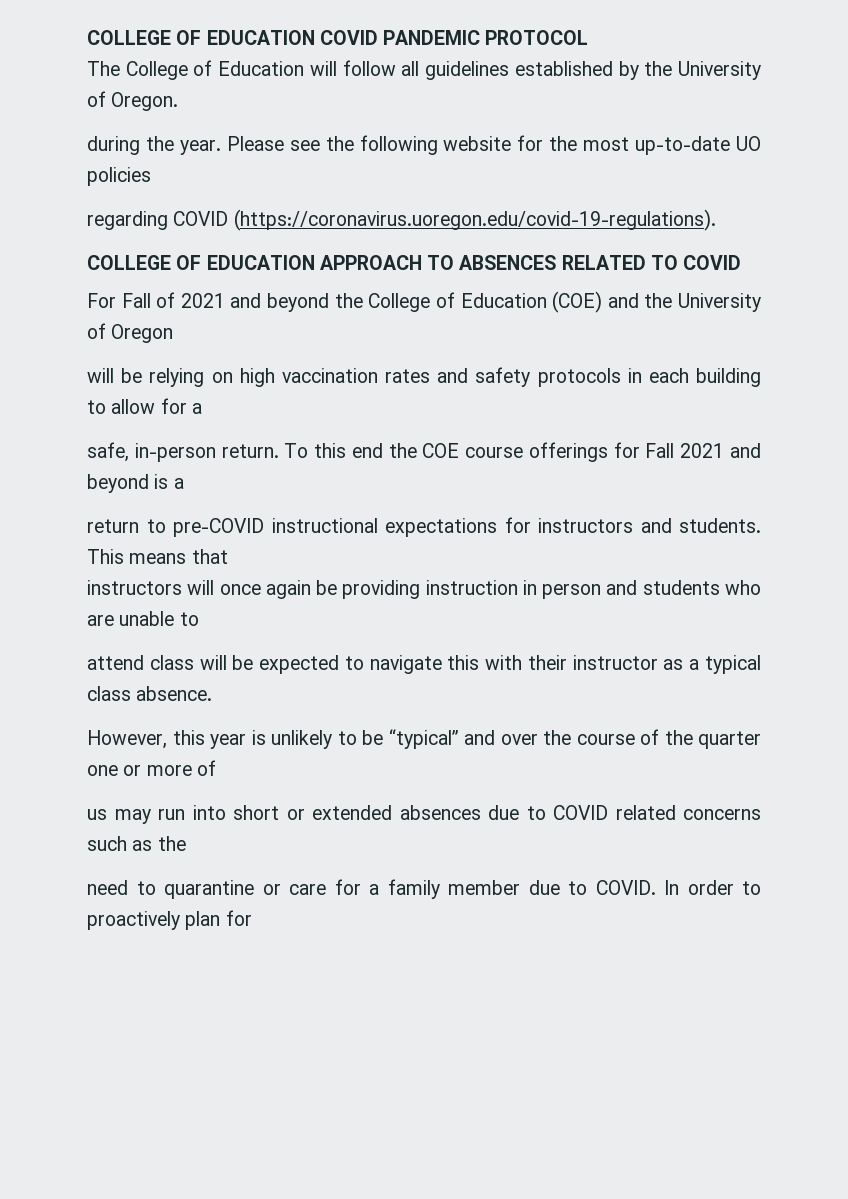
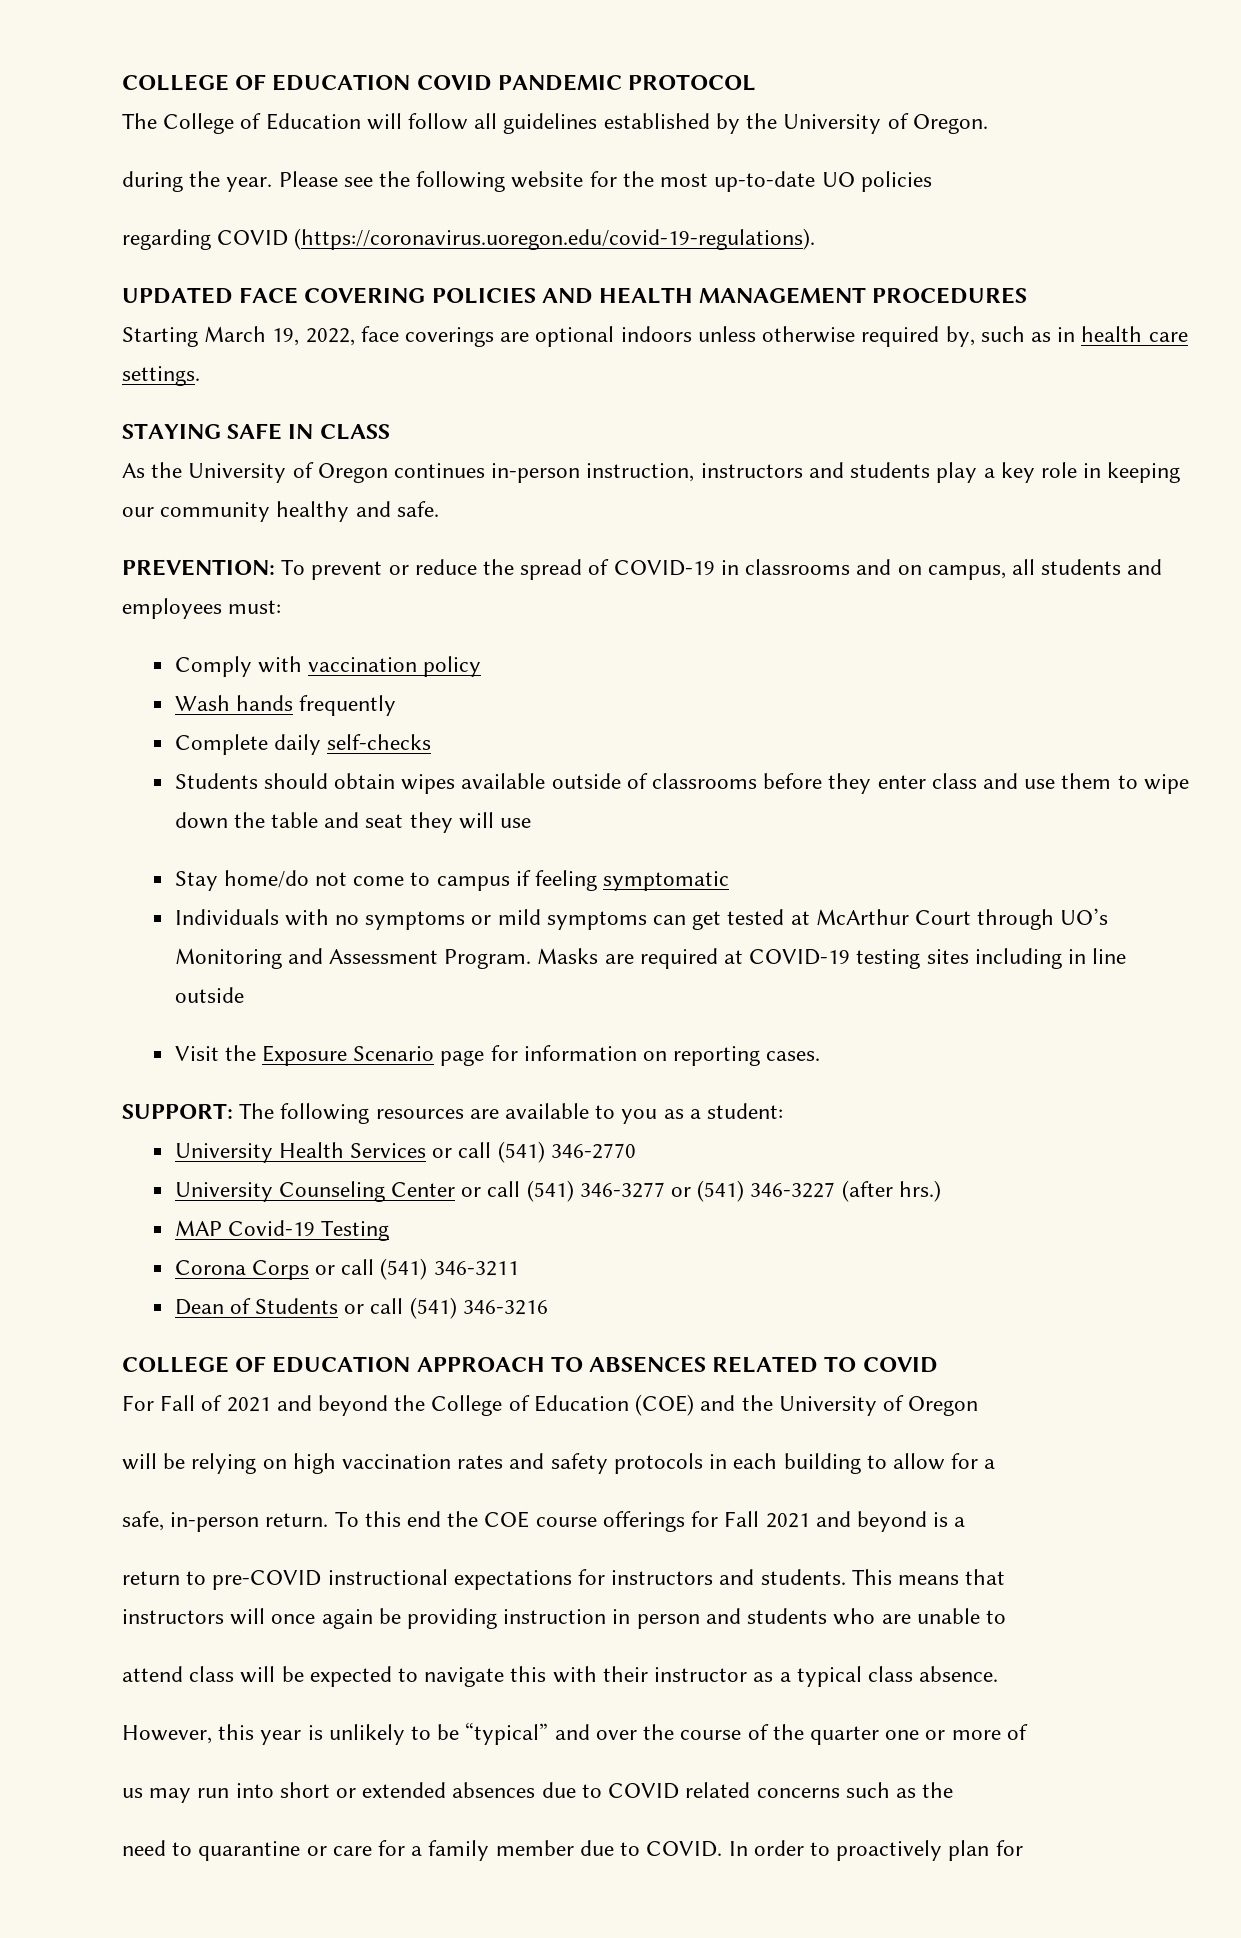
(716, 220) none -> [122,287,1028,304] [122,326,1188,347] [122,366,200,386] [122,423,390,440] [122,462,1181,483] [122,501,439,522] [122,559,1163,580] [122,598,282,619] [174,656,482,677] [174,695,396,716] [174,734,431,755] [174,773,1189,794] [174,812,531,833] [174,870,730,891] [174,908,1109,930] [174,948,1127,969] [174,987,244,1003] [174,1045,821,1066] [122,1103,784,1124] [174,1141,636,1163] [174,1180,941,1202] [174,1220,389,1241] [174,1258,519,1280] [174,1297,548,1319] // UPDATED FACE COVERING POLICIES AND HEALTH MANAGEMENT PROCEDURES // Starting March 19, 2022, face coverings are optional indoors unless otherwise required by, such as in health care settings. // STAYING SAFE IN CLASS // As the University of Oregon continues in-person instruction, instructors and students play a key role in keeping our community healthy and safe. // PREVENTION: To prevent or reduce the spread of COVID-19 in classrooms and on campus, all students and employees must: // Comply with vaccination policy // Wash hands frequently // Complete daily self-checks // Students should obtain wipes available outside of classrooms before they enter class and use them to wipe down the table and seat they will use // Stay home/do not come to campus if feeling symptomatic // Individuals with no symptoms or mild symptoms can get tested at McArthur Court through UO’s Monitoring and Assessment Program. Masks are required at COVID-19 testing sites including in line outside // Visit the Exposure Scenario page for information on reporting cases. // SUPPORT: The following resources are available to you as a student: // University Health Services or call (541) 346-2770 // University Counseling Center or call (541) 346-3277 or (541) 346-3227 (after hrs.) // MAP Covid-19 Testing // Corona Corps or call (541) 346-3211 // Dean of Students or call (541) 346-3216

